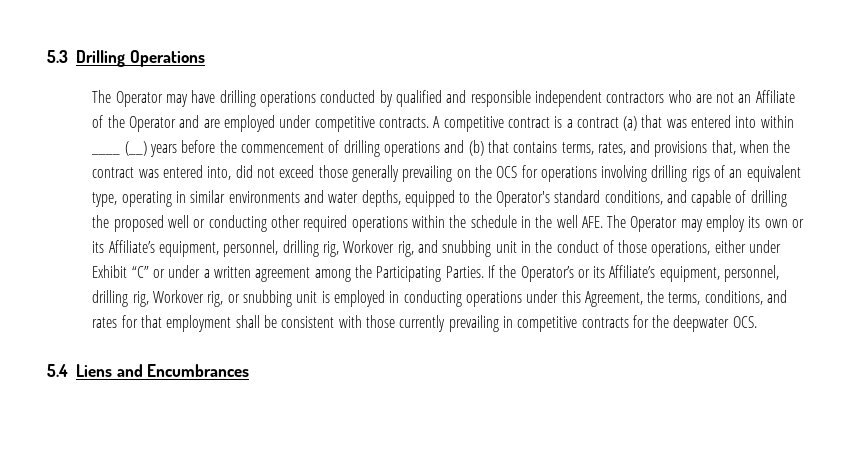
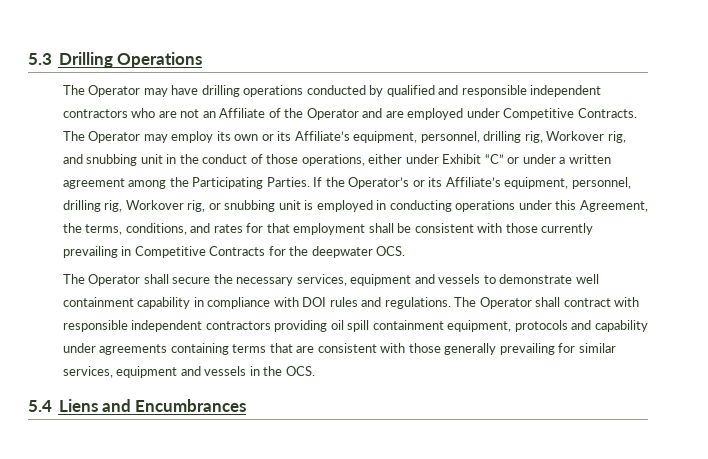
[314,115,794,132] [91,140,791,157] [92,165,801,182] [92,190,787,207] [92,215,603,232] competitive contracts. A competitive contract is a contract (a) that was entered into within ____ (__) years before the commencement of drilling operations and (b) that contains terms, rates, and provisions that, when the contract was entered into, did not exceed those generally prevailing on the OCS for operations involving drilling rigs of an equivalent type, operating in similar environments and water depths, equipped to the Operator's standard conditions, and capable of drilling the proposed well or conducting other required operations within the schedule in the well AFE. -> [503,108,637,120] Competitive Contracts.
[517,316,629,332] competitive contracts -> [134,246,266,258] Competitive Contracts
(757, 322) none -> [62,274,599,286] [62,297,640,309] [62,320,648,332] [62,343,616,355] [62,366,315,378] // The Operator shall secure the necessary services, equipment and vessels to demonstrate well containment capability in compliance with DOI rules and regulations. The Operator shall contract with responsible independent contractors providing oil spill containment equipment, protocols and capability under agreements containing terms that are consistent with those generally prevailing for similar services, equipment and vessels in the OCS.

